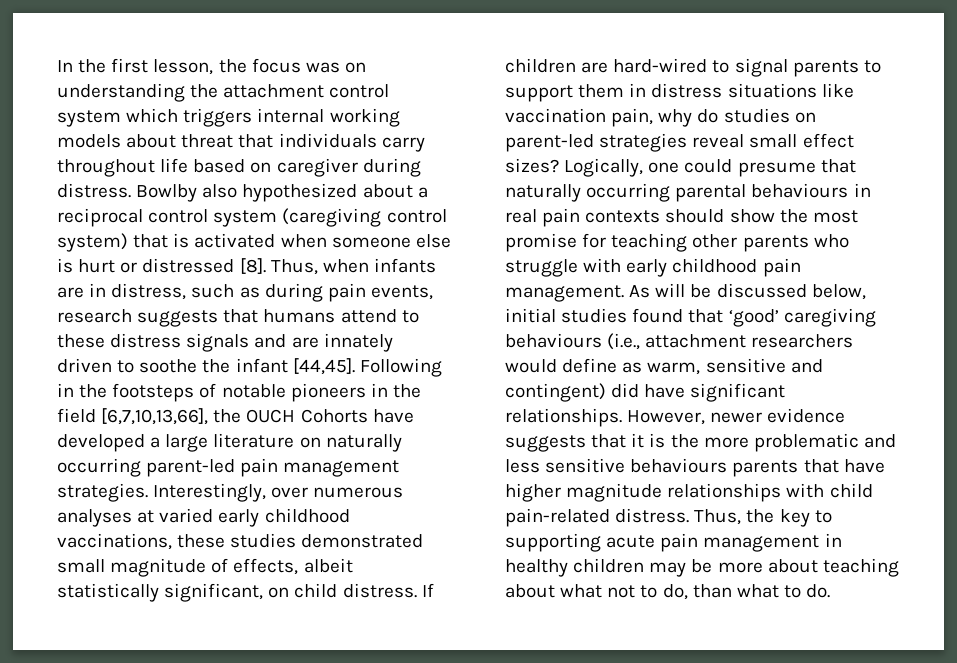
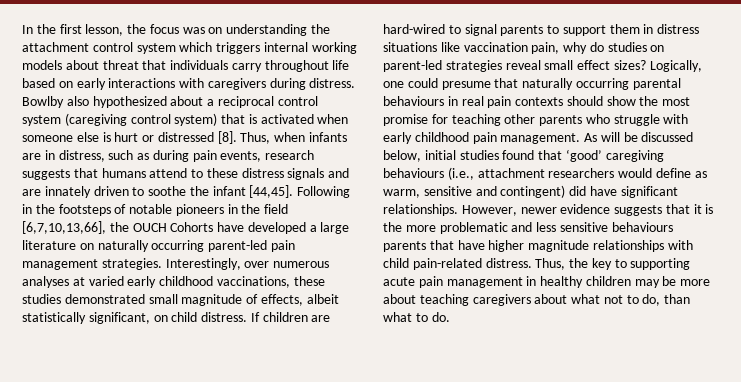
[276,158,358,177] caregiver -> [76,78,266,90] early interactions with caregivers
(899, 567) none -> [472,294,531,306] caregivers

